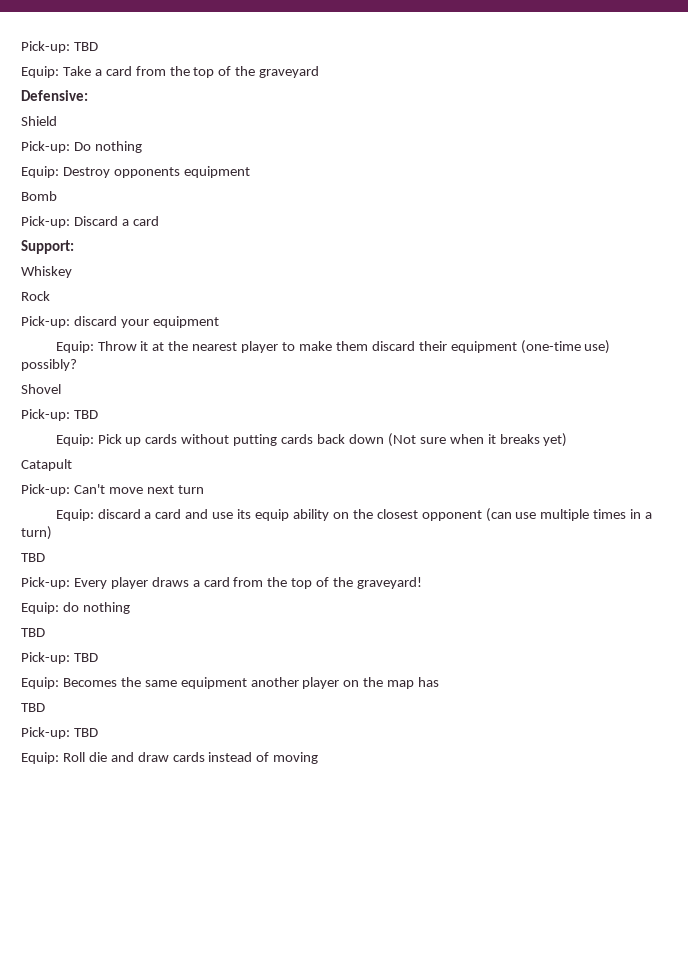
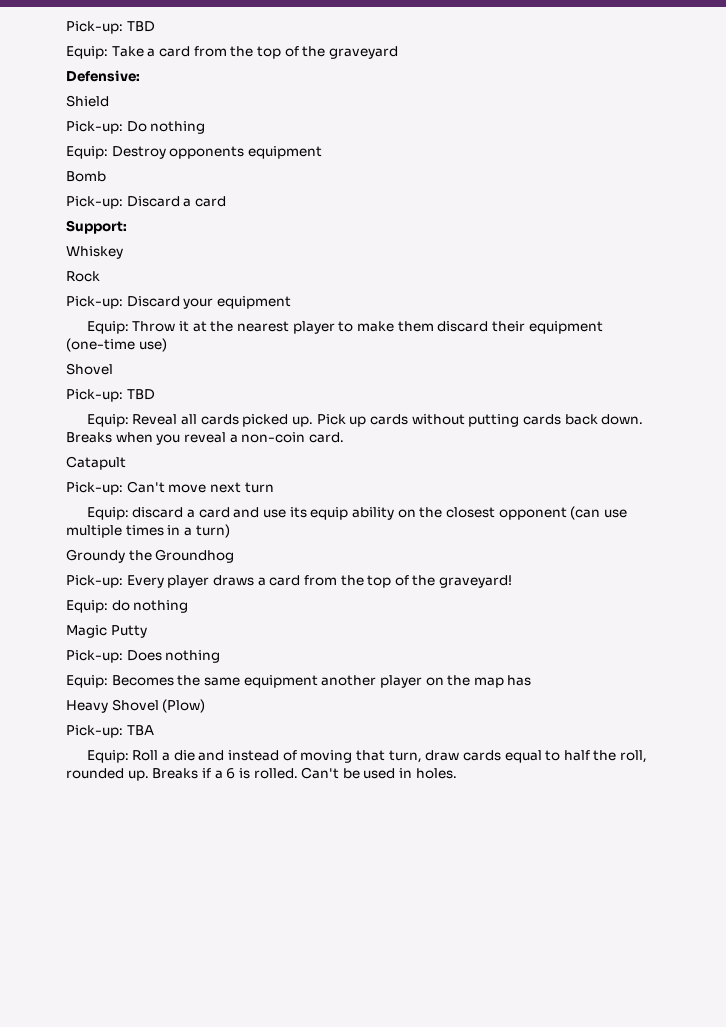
[73,316,117,326] discard -> [126,296,180,307] Discard
[21,359,77,371] possibly? -> (167, 345) none
(94, 440) none -> [132,414,313,427] Reveal all cards picked up.
[348,433,568,447] down (Not sure when it breaks yet) -> [601,414,644,425] [66,432,344,445] down. Breaks when you reveal a non-coin card.
[21,553,45,562] TBD -> [66,549,235,563] Groundy the Groundhog
[21,628,45,637] [21,652,98,664] TBD // Pick-up: TBD -> [66,625,147,638] [66,650,221,663] Magic Putty // Pick-up: Does nothing
[21,703,45,712] [21,727,98,739] TBD // Pick-up: TBD -> [66,699,206,713] [66,725,154,738] Heavy Shovel (Plow) // Pick-up: TBA
(85, 757) none -> [162,752,171,761] a
[137,752,205,762] draw cards -> (225, 755) none
(319, 758) none -> [355,750,648,763] [66,767,457,781] that turn, draw cards equal to half the roll, rounded up. Breaks if a 6 is rolled. Can't be used in holes.

